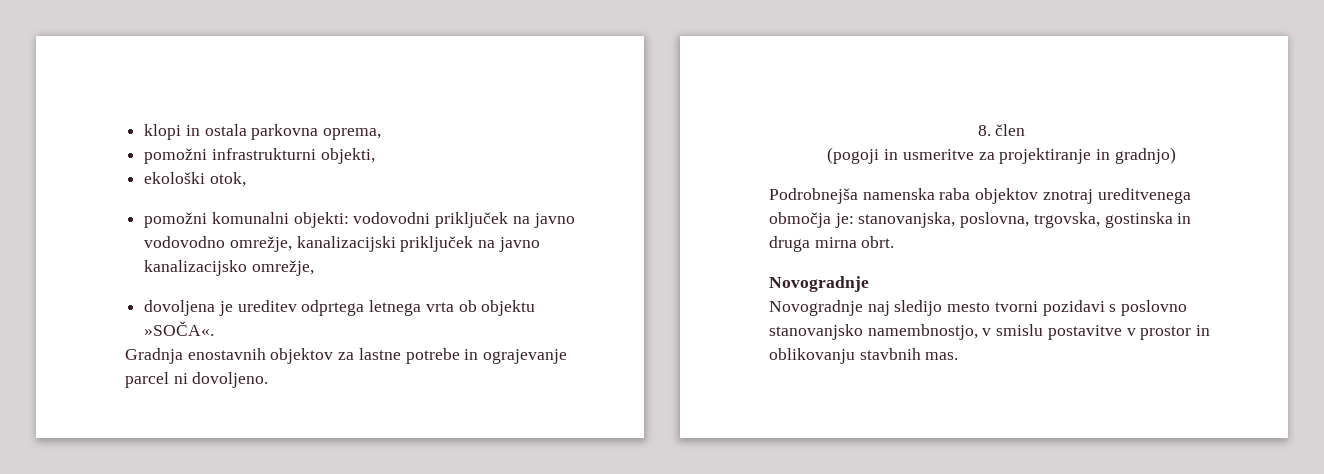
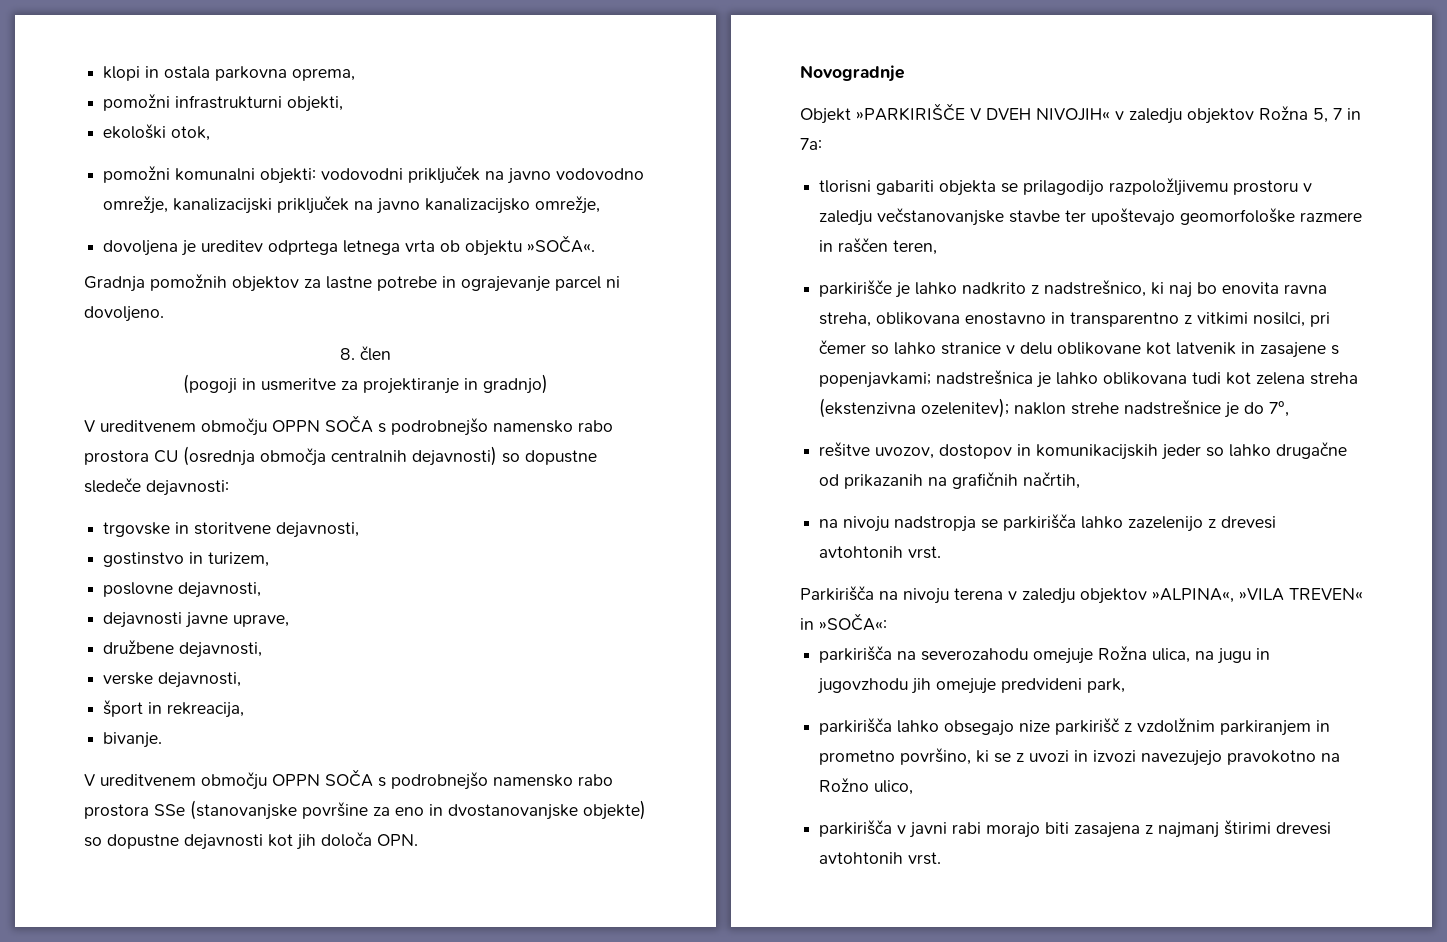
[187,348,266,360] enostavnih -> [150,273,227,291] pomožnih
[769,188,1191,204] [769,212,1192,228] [769,236,895,252] [769,276,869,292] [769,300,1188,316] [769,324,1211,340] [769,348,959,364] Podrobnejša namenska raba objektov znotraj ureditvenega območja je: stanovanjska, poslovna, trgovska, gostinska in druga mirna obrt. // Novogradnje // Novogradnje naj sledijo mesto tvorni pozidavi s poslovno stanovanjsko namembnostjo, v smislu postavitve v prostor in oblikovanju stavbnih mas. -> [84,415,613,436] [84,446,597,466] [84,478,229,496] [103,522,360,538] [103,552,270,567] [103,582,262,598] [103,612,290,628] [103,639,263,658] [103,672,242,688] [103,700,245,718] [103,732,163,748] [84,769,613,790] [84,800,646,820] [84,832,418,850] [800,65,905,82] [800,103,1361,124] [800,138,822,150] [819,177,1313,196] [819,208,1363,226] [819,238,938,255] [819,280,1328,298] [819,312,1331,327] [819,340,1340,358] [819,370,1359,388] [819,398,1290,418] [819,442,1348,460] [819,472,1081,489] [819,514,1277,532] [819,546,942,559] [800,586,1363,604] [800,613,887,631] [819,645,1271,664] [817,678,1126,694] [819,717,1331,736] [819,748,1341,766] [819,777,914,795] [819,820,1332,838] [819,852,942,865] V ureditvenem območju OPPN SOČA s podrobnejšo namensko rabo prostora CU (osrednja območja centralnih dejavnosti) so dopustne sledeče dejavnosti: // trgovske in storitvene dejavnosti, // gostinstvo in turizem, // poslovne dejavnosti, // dejavnosti javne uprave, // družbene dejavnosti, // verske dejavnosti, // šport in rekreacija, // bivanje. // V ureditvenem območju OPPN SOČA s podrobnejšo namensko rabo prostora SSe (stanovanjske površine za eno in dvostanovanjske objekte) so dopustne dejavnosti kot jih določa OPN. // Novogradnje // Objekt »PARKIRIŠČE V DVEH NIVOJIH« v zaledju objektov Rožna 5, 7 in 7a: // tlorisni gabariti objekta se prilagodijo razpoložljivemu prostoru v zaledju večstanovanjske stavbe ter upoštevajo geomorfološke razmere in raščen teren, // parkirišče je lahko nadkrito z nadstrešnico, ki naj bo enovita ravna streha, oblikovana enostavno in transparentno z vitkimi nosilci, pri čemer so lahko stranice v delu oblikovane kot latvenik in zasajene s popenjavkami; nadstrešnica je lahko oblikovana tudi kot zelena streha (ekstenzivna ozelenitev); naklon strehe nadstrešnice je do 7°, // rešitve uvozov, dostopov in komunikacijskih jeder so lahko drugačne od prikazanih na grafičnih načrtih, // na nivoju nadstropja se parkirišča lahko zazelenijo z drevesi avtohtonih vrst. // Parkirišča na nivoju terena v zaledju objektov »ALPINA«, »VILA TREVEN« in »SOČA«: // parkirišča na severozahodu omejuje Rožna ulica, na jugu in jugovzhodu jih omejuje predvideni park, // parkirišča lahko obsegajo nize parkirišč z vzdolžnim parkiranjem in prometno površino, ki se z uvozi in izvozi navezujejo pravokotno na Rožno ulico, // parkirišča v javni rabi morajo biti zasajena z najmanj štirimi drevesi avtohtonih vrst.

